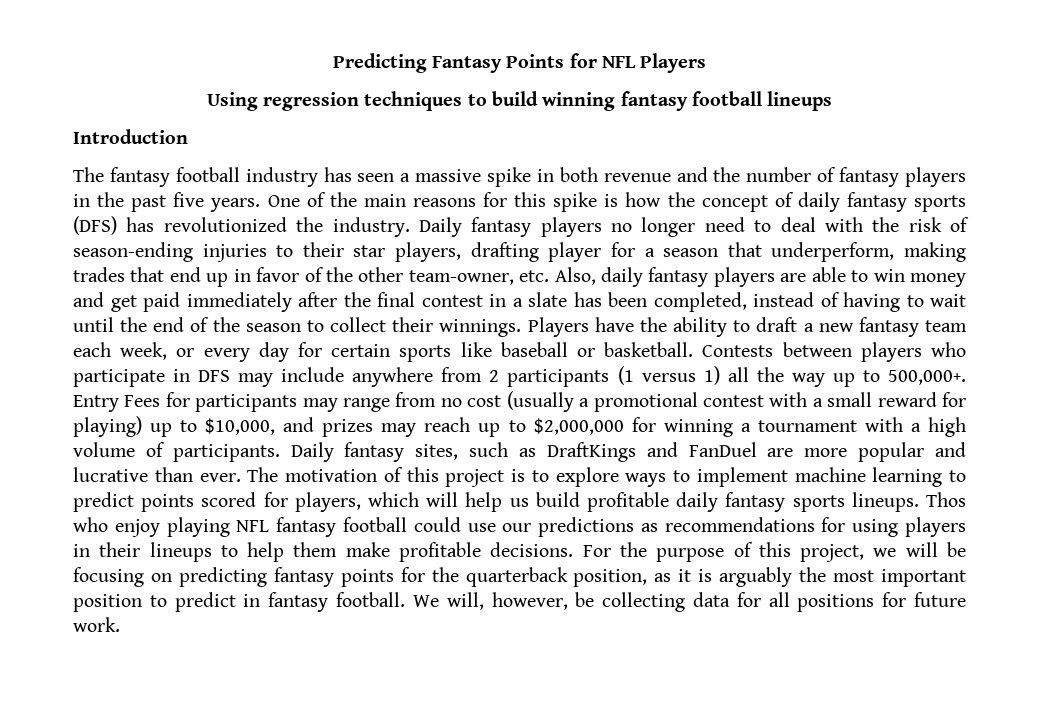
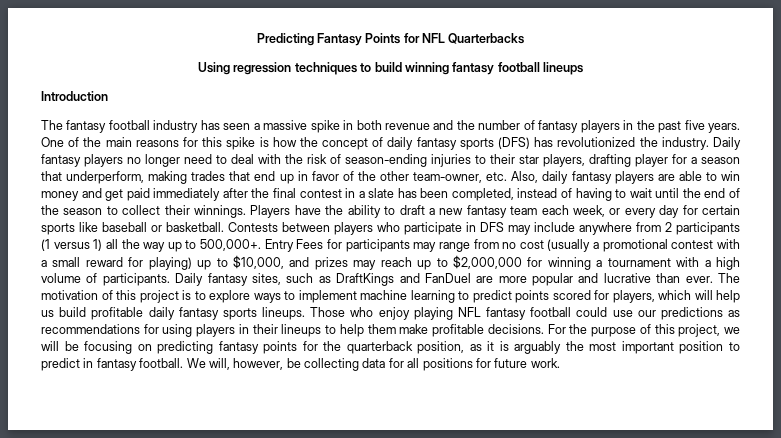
[640,53,707,73] Players -> [448,33,525,44] Quarterbacks
[926,492,967,507] Thos -> [310,307,346,317] Those

